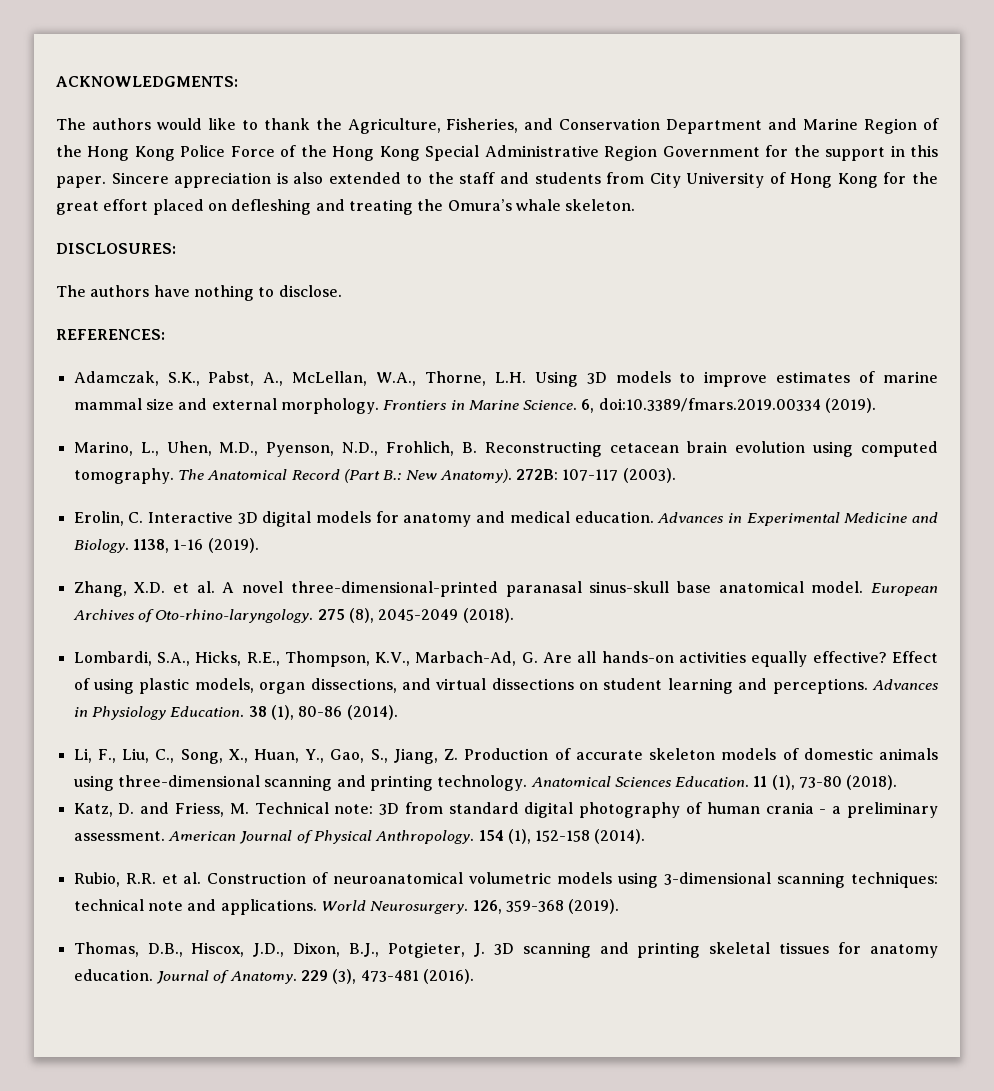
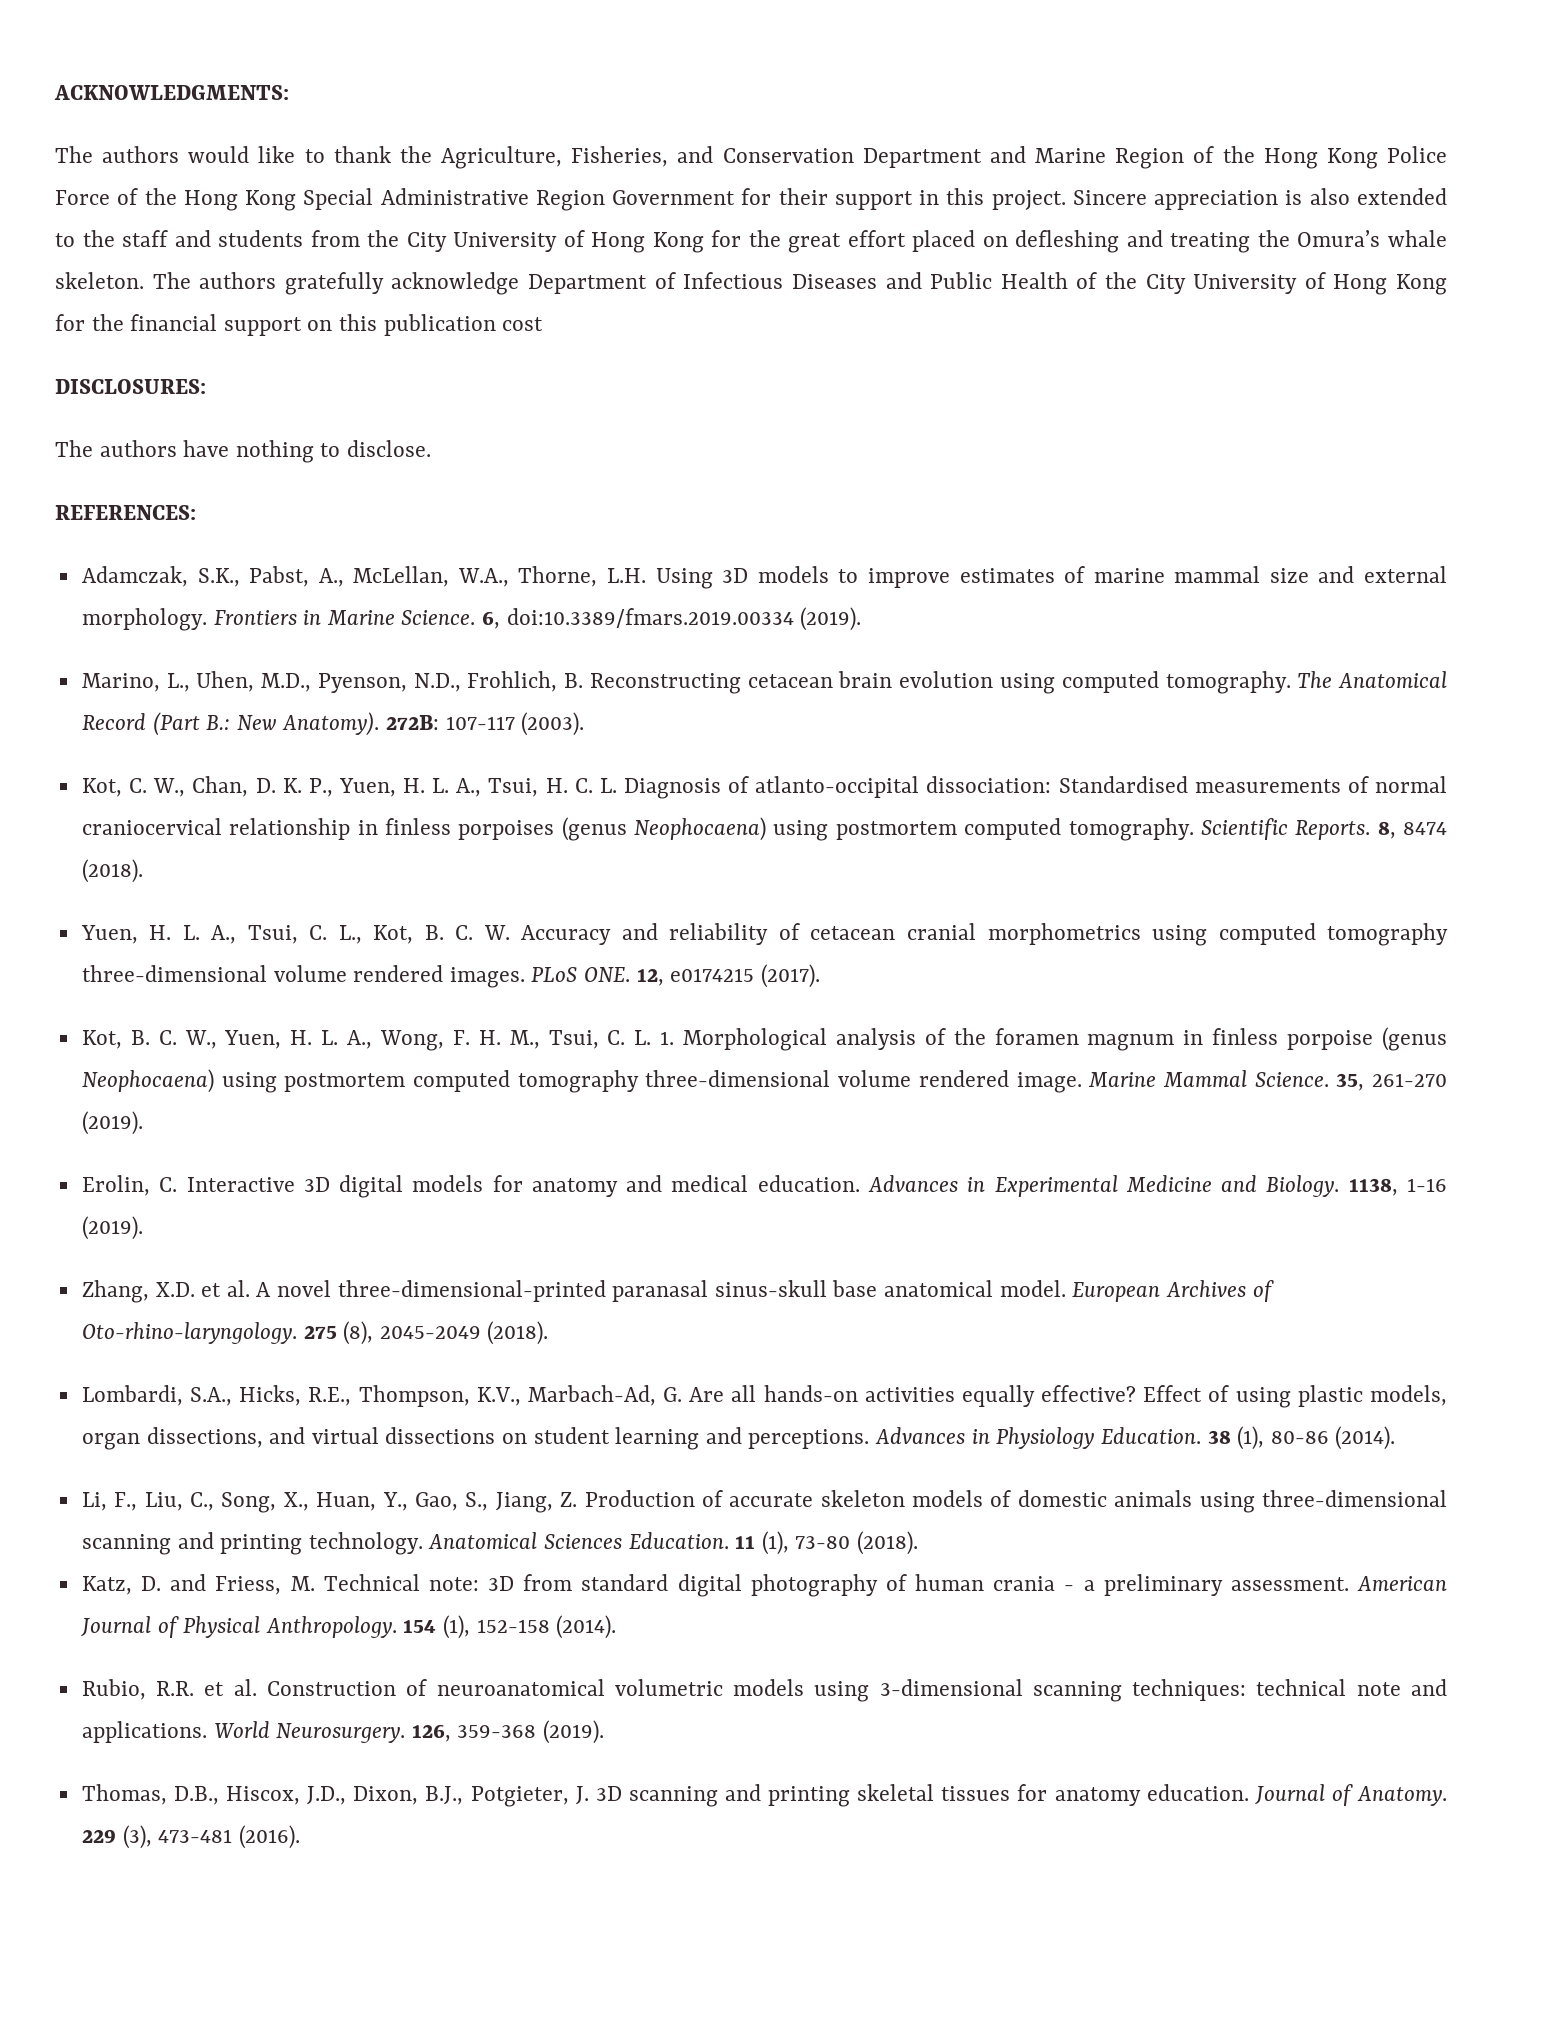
[793,145,820,157] the -> [778,188,828,205] their
[56,176,106,188] paper. -> [991,190,1066,210] project.
(645, 178) none -> [367,230,400,247] the
(636, 205) none -> [152,272,1447,295] [55,314,544,336] The authors gratefully acknowledge Department of Infectious Diseases and Public Health of the City University of Hong Kong for the financial support on this publication cost
(676, 475) none -> [81,776,1447,799] [81,817,1447,841] [81,859,143,883] [80,923,1449,946] [81,964,820,988] [81,1027,1447,1051] [81,1069,1448,1093] [81,1111,143,1135] // Kot, C. W., Chan, D. K. P., Yuen, H. L. A., Tsui, H. C. L. Diagnosis of atlanto-occipital dissociation: Standardised measurements of normal craniocervical relationship in finless porpoises (genus Neophocaena) using postmortem computed tomography. Scientific Reports. 8, 8474 (2018). // Yuen, H. L. A., Tsui, C. L., Kot, B. C. W. Accuracy and reliability of cetacean cranial morphometrics using computed tomography three-dimensional volume rendered images. PLoS ONE. 12, e0174215 (2017). // Kot, B. C. W., Yuen, H. L. A., Wong, F. H. M., Tsui, C. L. 1. Morphological analysis of the foramen magnum in finless porpoise (genus Neophocaena) using postmortem computed tomography three-dimensional volume rendered image. Marine Mammal Science. 35, 261-270 (2019).

